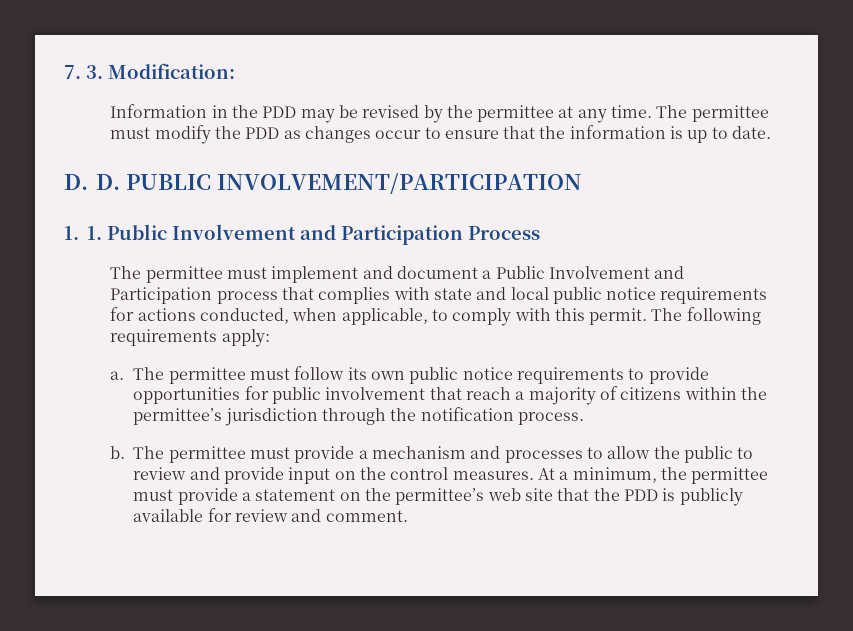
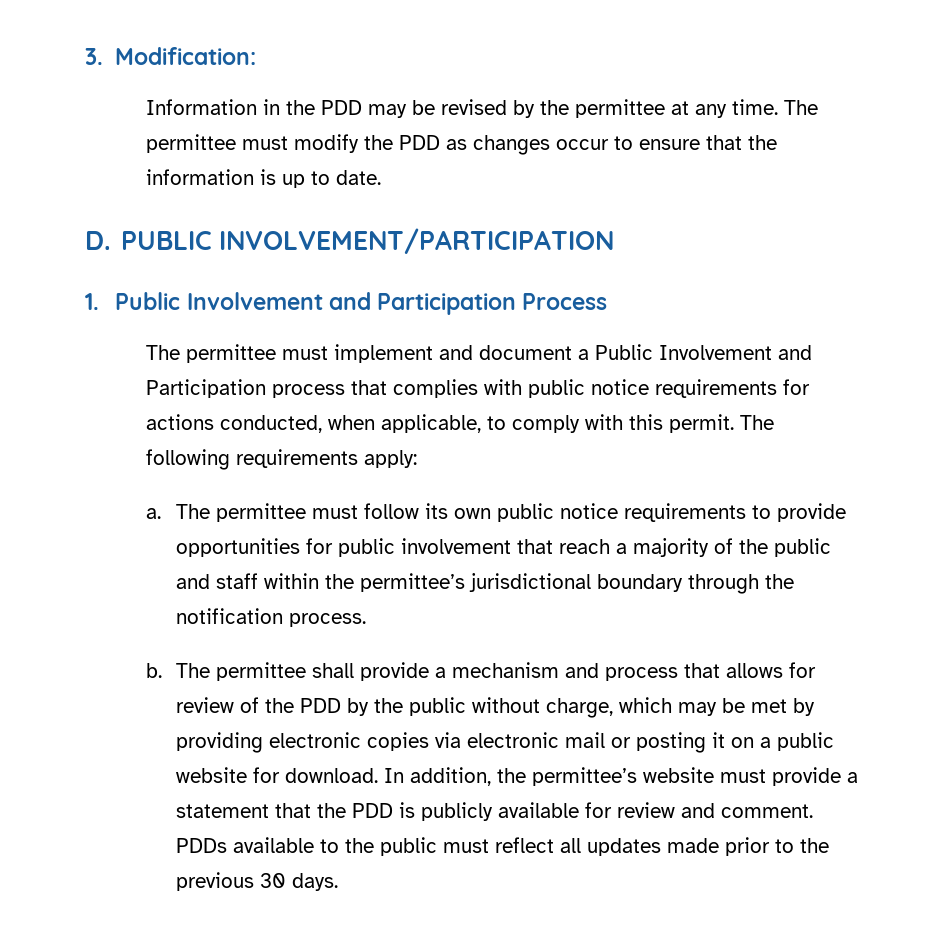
[64,65,81,79] 7. -> (85, 56) none
[96,174,120,190] D. -> (111, 240) none
[87,226,103,240] 1. -> (99, 301) none
[433,287,549,300] state and local -> (522, 387) none
[620,387,682,400] citizens -> [738,538,831,557] [175,573,258,589] the public and staff
[224,408,318,426] jurisdiction -> [468,573,683,592] jurisdictional boundary
[250,447,291,459] must -> [311,663,354,678] shall
[504,446,754,463] [133,467,769,484] [133,488,553,505] processes to allow the public to review and provide input on the control measures. At a minimum, the permittee must provide a statement on the permittee’s web site -> [604,662,816,681] [175,697,815,718] [175,732,834,753] [175,767,858,786] [175,804,269,818] process that allows for review of the PDD by the public without charge, which may be met by providing electronic copies via electronic mail or posting it on a public website for download. In addition, the permittee’s website must provide a statement
(408, 516) none -> [175,837,829,856] [175,872,338,891] PDDs available to the public must reflect all updates made prior to the previous 30 days.

